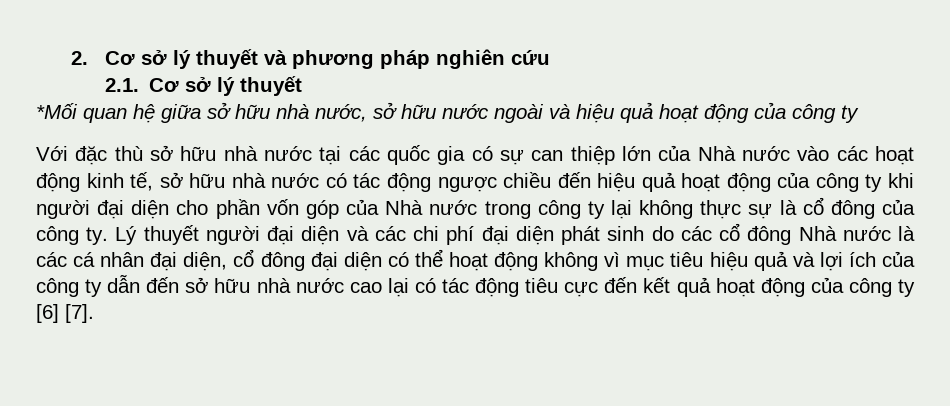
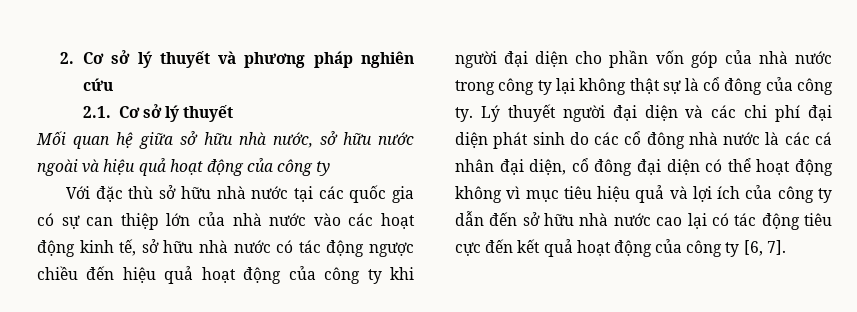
[36,103,78,119] *Mối -> [36,131,66,145] Mối
[697,146,736,161] Nhà -> [232,213,262,226] nhà
[385,200,424,215] Nhà -> [758,51,788,64] nhà
[700,200,742,219] thực -> [629,78,660,94] thật
[798,226,837,241] Nhà -> [688,132,718,145] nhà
[36,304,94,323] [6] [7]. -> [743,240,786,256] [6, 7].

